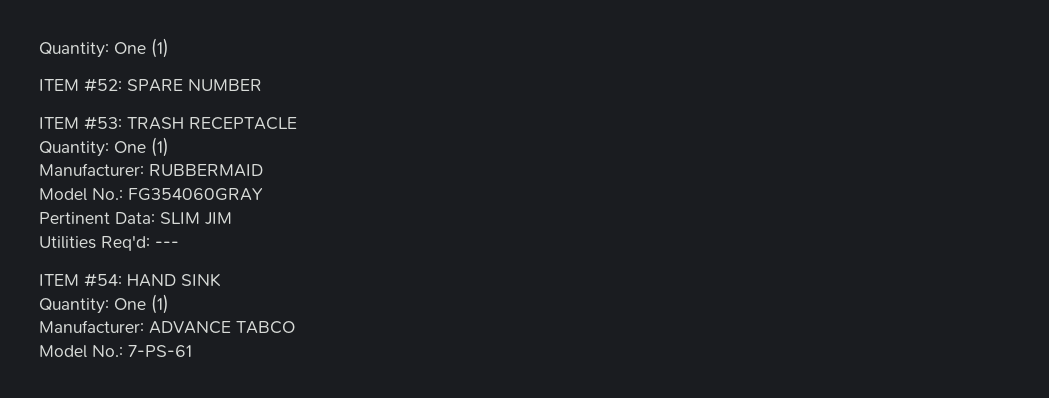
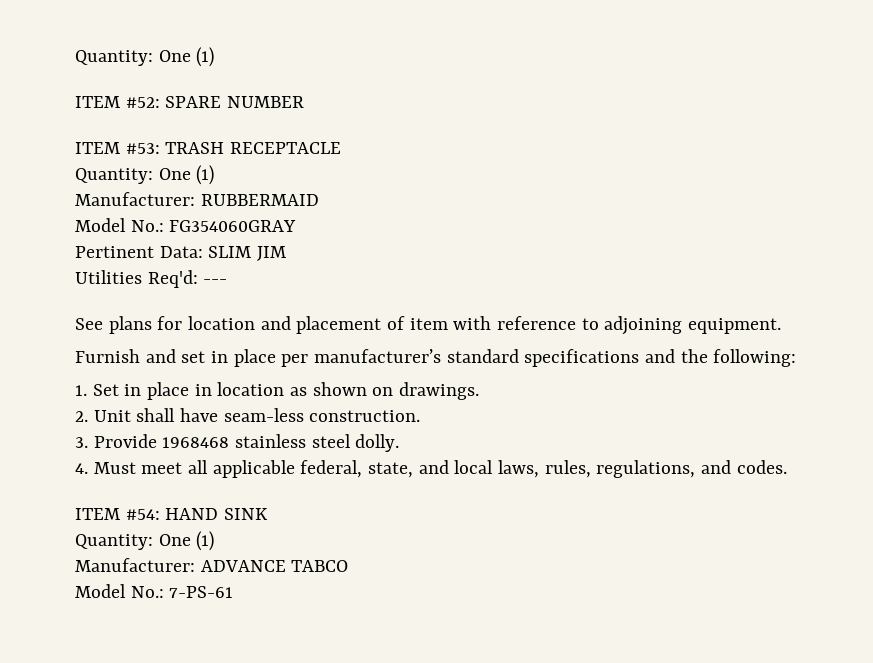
(179, 244) none -> [75,316,782,335] [75,349,797,367] [75,382,480,400] [75,408,421,422] [75,434,400,452] [75,460,787,478] // See plans for location and placement of item with reference to adjoining equipment. // Furnish and set in place per manufacturer’s standard specifications and the following: // 1. Set in place in location as shown on drawings. // 2. Unit shall have seam-less construction. // 3. Provide 1968468 stainless steel dolly. // 4. Must meet all applicable federal, state, and local laws, rules, regulations, and codes.

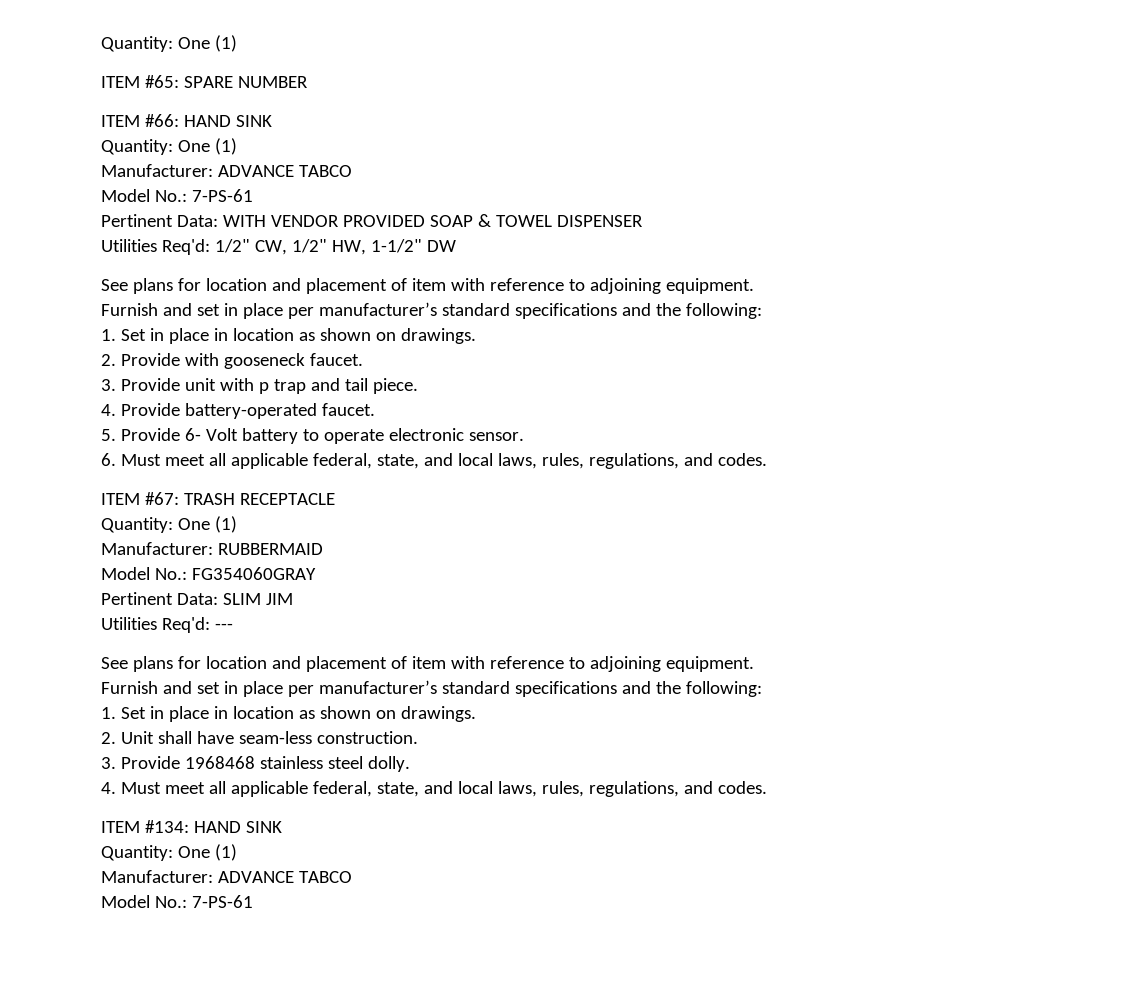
[125,97,160,108] #52: -> [144,75,179,88] #65:
[125,143,160,154] #53: -> [144,114,272,127] [101,138,237,155] [101,164,352,177] [101,189,253,202] [101,214,643,227] [101,239,456,255] [101,278,754,294] [101,302,762,319] [101,328,476,344] [101,353,363,369] [101,378,418,394] [101,403,375,419] [101,428,524,444] [101,453,767,469] [101,492,179,505] #66: HAND SINK // Quantity: One (1) // Manufacturer: ADVANCE TABCO // Model No.: 7-PS-61 // Pertinent Data: WITH VENDOR PROVIDED SOAP & TOWEL DISPENSER // Utilities Req'd: 1/2" CW, 1/2" HW, 1-1/2" DW // See plans for location and placement of item with reference to adjoining equipment. // Furnish and set in place per manufacturer’s standard specifications and the following: // 1. Set in place in location as shown on drawings. // 2. Provide with gooseneck faucet. // 3. Provide unit with p trap and tail piece. // 4. Provide battery-operated faucet. // 5. Provide 6- Volt battery to operate electronic sensor. // 6. Must meet all applicable federal, state, and local laws, rules, regulations, and codes. // ITEM #67:
[125,509,160,520] #54: -> [144,820,189,833] #134:

